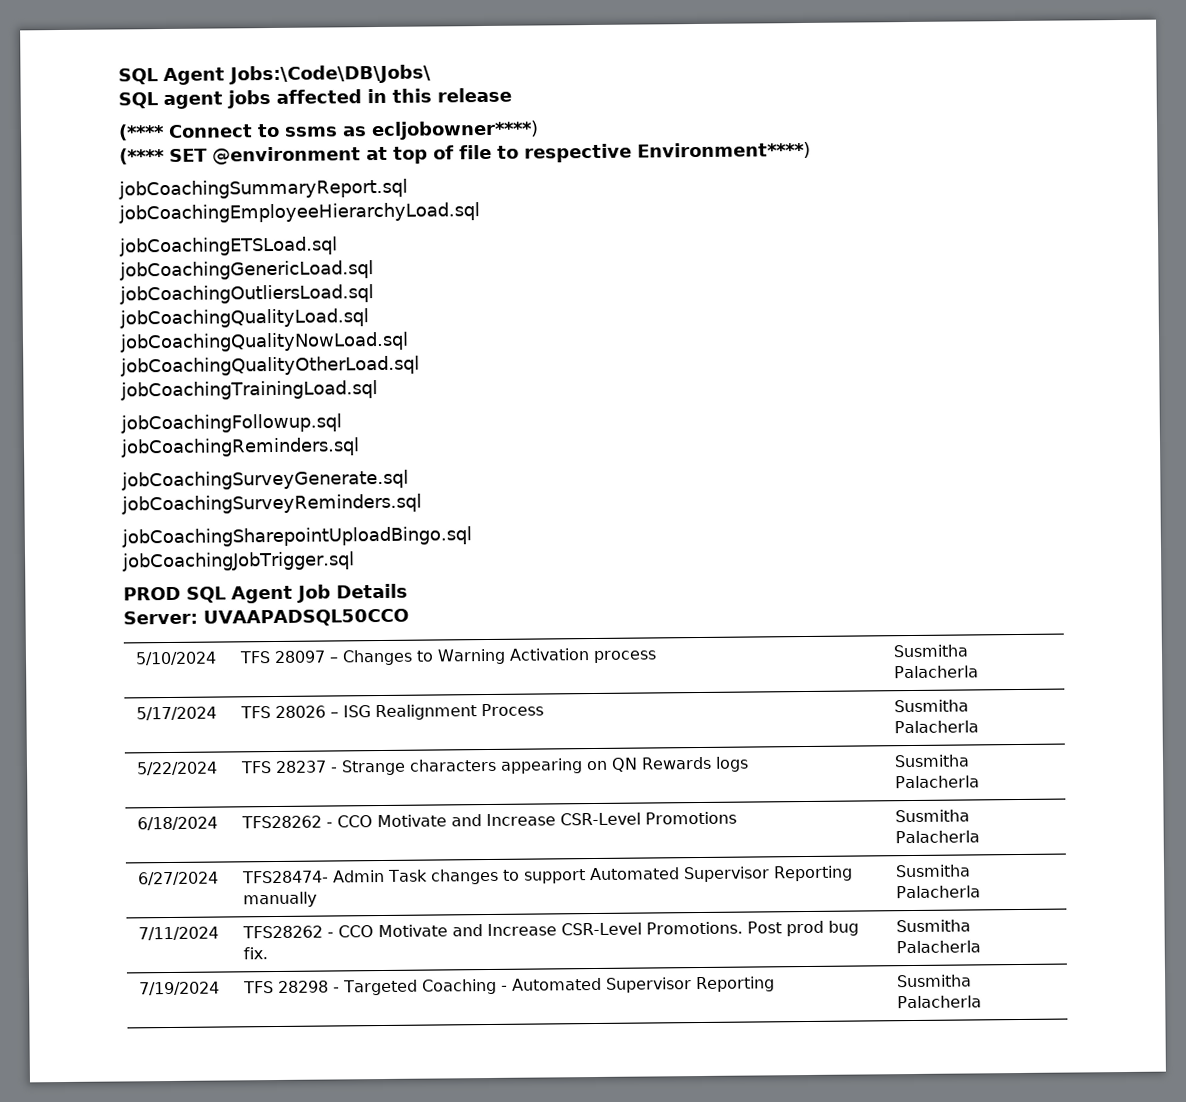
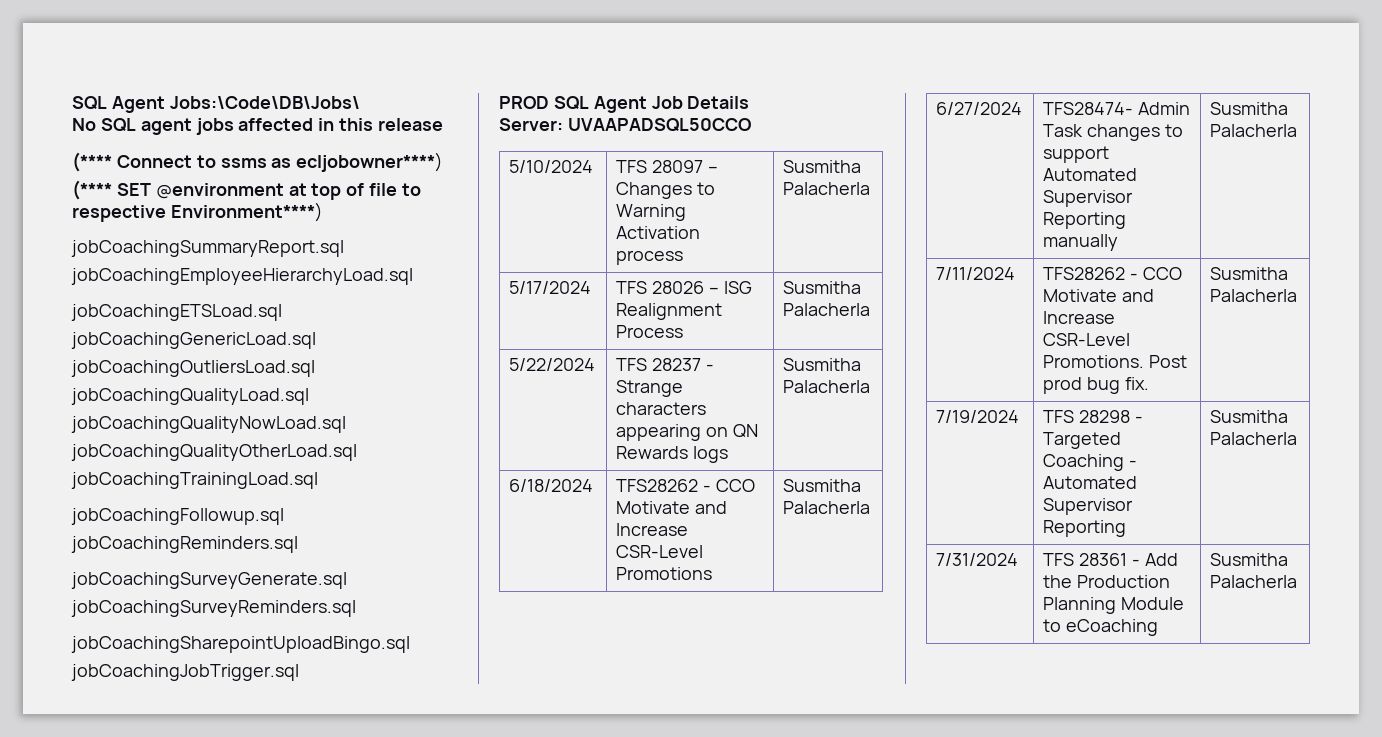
(431, 74) none -> [72,118,96,131] No
(983, 1002) none -> [936,553,1019,566] [1043,553,1178,566] [1043,575,1170,588] [1043,597,1184,614] [1043,619,1158,636] [1210,553,1289,566] [1210,575,1298,588] // 7/31/2024 | TFS 28361 - Add the Production Planning Module to eCoaching | Susmitha Palacherla

